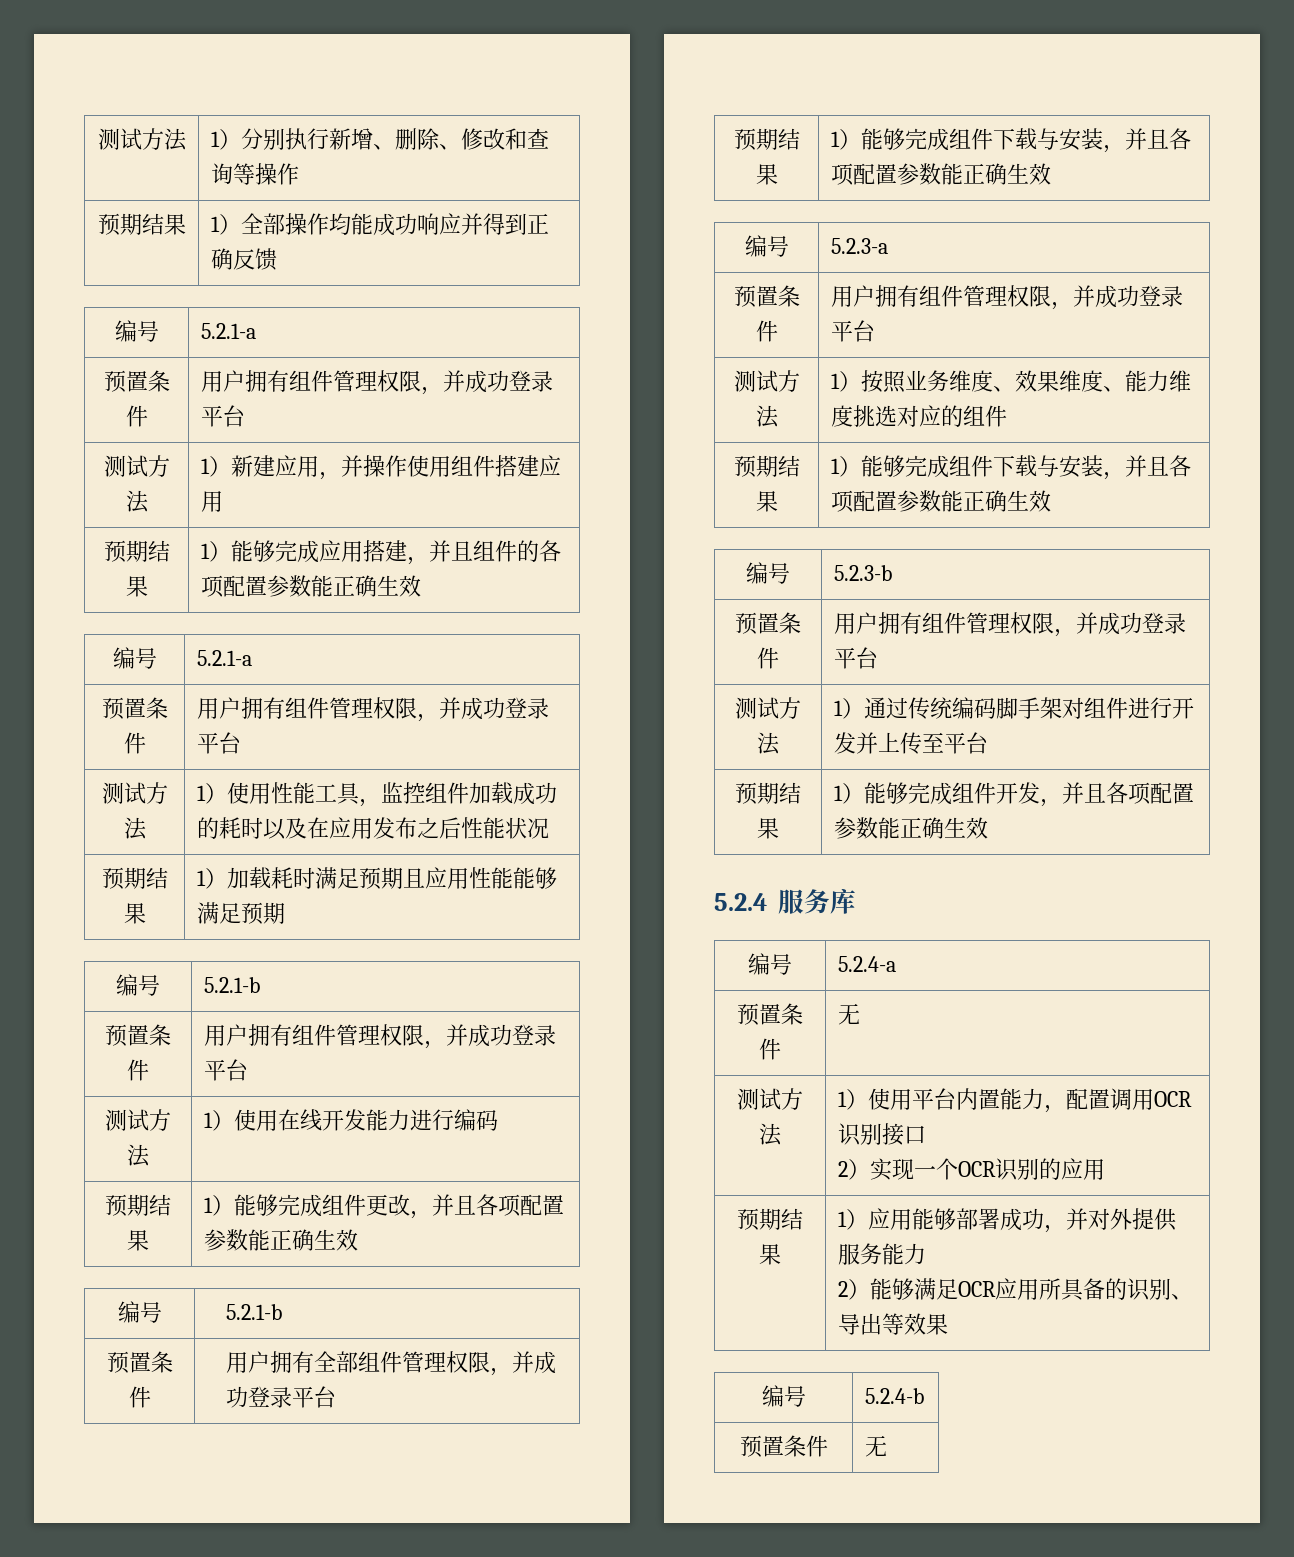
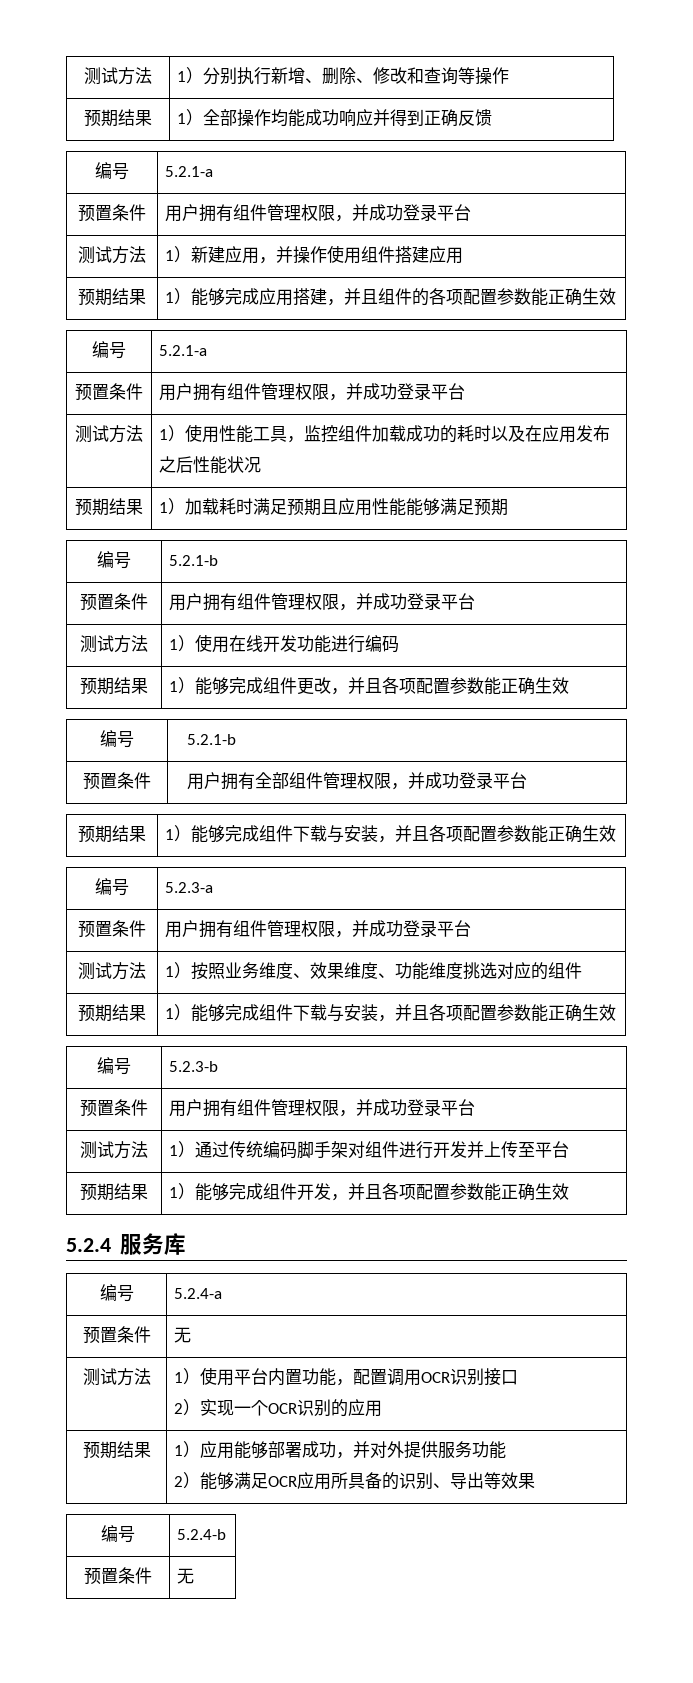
[366,1109,411,1131] 能力 -> [297,635,332,653] 功能
[1125,370,1170,392] 能力 -> [395,962,430,980] 功能
[1000,1088,1045,1110] 能力 -> [302,1368,337,1386] 功能
[882,1243,927,1265] 能力 -> [472,1441,507,1459] 功能

